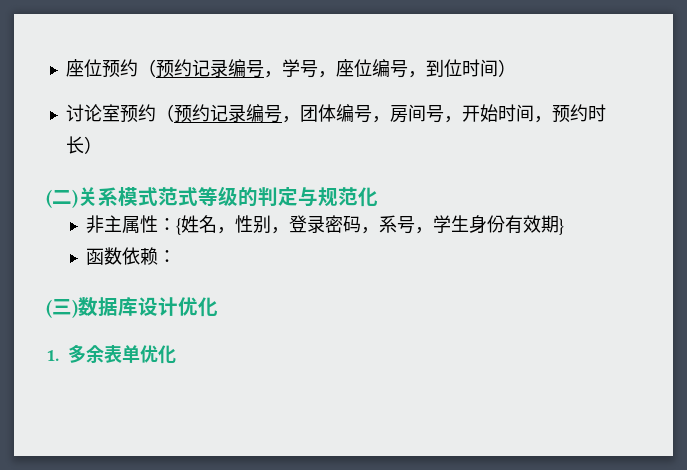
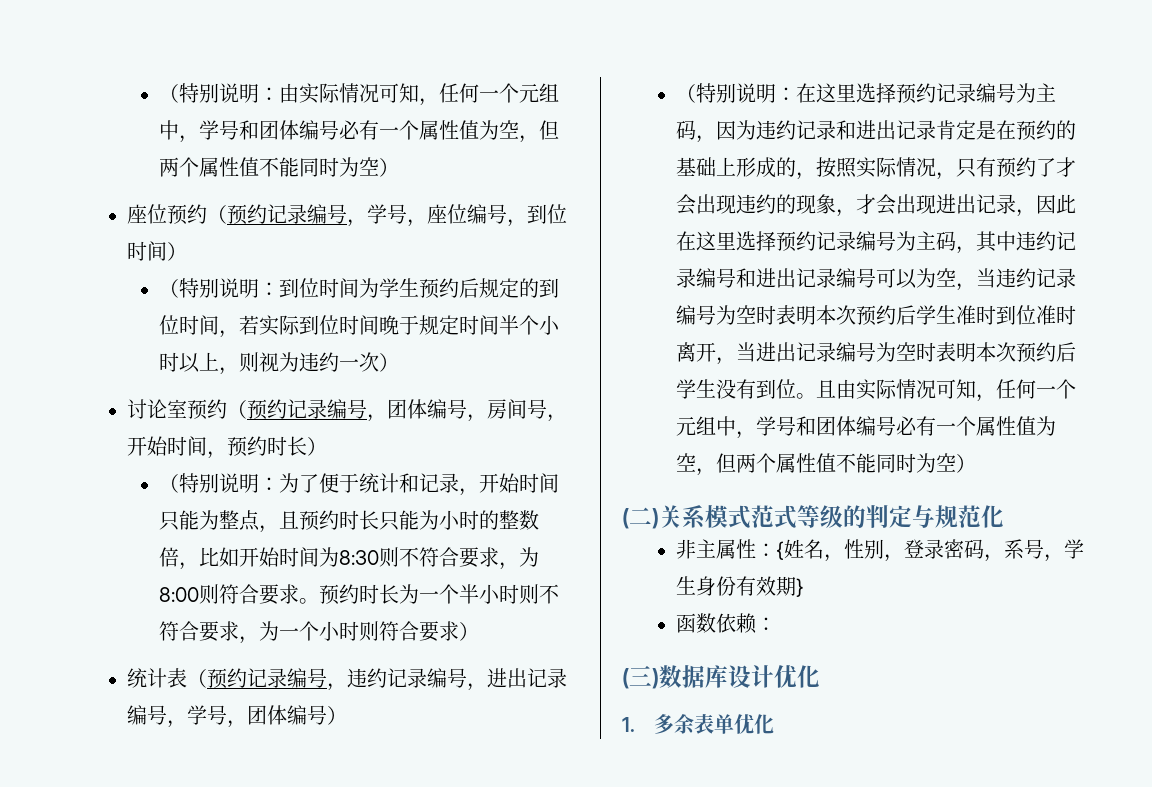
(65, 68) none -> [159,83,560,106] [159,120,560,143] [159,157,400,177] （特别说明：由实际情况可知，任何一个元组中，学号和团体编号必有一个属性值为空，但两个属性值不能同时为空） //
(516, 68) none -> [159,278,560,299] [159,315,561,338] [159,352,400,375] // （特别说明：到位时间为学生预约后规定的到位时间，若实际到位时间晚于规定时间半个小时以上，则视为违约一次）
(102, 145) none -> [159,473,560,496] [159,510,540,533] [159,547,540,570] [159,584,560,605] [159,621,480,644] [127,668,567,691] [127,705,347,728] [676,83,1057,104] [676,120,1077,143] [676,157,1077,180] [676,194,1077,217] [676,231,1077,254] [676,268,1077,291] [676,305,1077,326] [676,342,1077,365] [676,379,1077,402] [676,416,1057,439] [676,453,977,476] // （特别说明：为了便于统计和记录，开始时间只能为整点，且预约时长只能为小时的整数倍，比如开始时间为8:30则不符合要求，为8:00则符合要求。预约时长为一个半小时则不符合要求，为一个小时则符合要求） // 统计表（预约记录编号，违约记录编号，进出记录编号，学号，团体编号） // （特别说明：在这里选择预约记录编号为主码，因为违约记录和进出记录肯定是在预约的基础上形成的，按照实际情况，只有预约了才会出现违约的现象，才会出现进出记录，因此在这里选择预约记录编号为主码，其中违约记录编号和进出记录编号可以为空，当违约记录编号为空时表明本次预约后学生准时到位准时离开，当进出记录编号为空时表明本次预约后学生没有到位。且由实际情况可知，任何一个元组中，学号和团体编号必有一个属性值为空，但两个属性值不能同时为空）

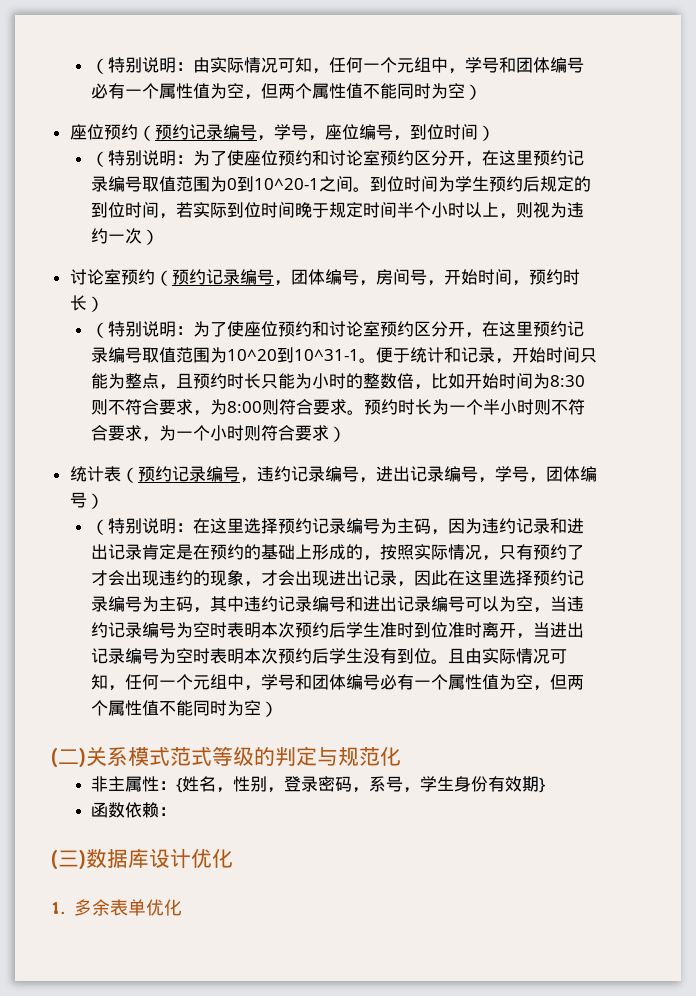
(280, 289) none -> [192,150,584,167] [90,176,370,192] 为了使座位预约和讨论室预约区分开，在这里预约记录编号取值范围为0到10^20-1之间。
(320, 483) none -> [226,321,584,338] [90,347,376,363] 使座位预约和讨论室预约区分开，在这里预约记录编号取值范围为10^20到10^31-1。

